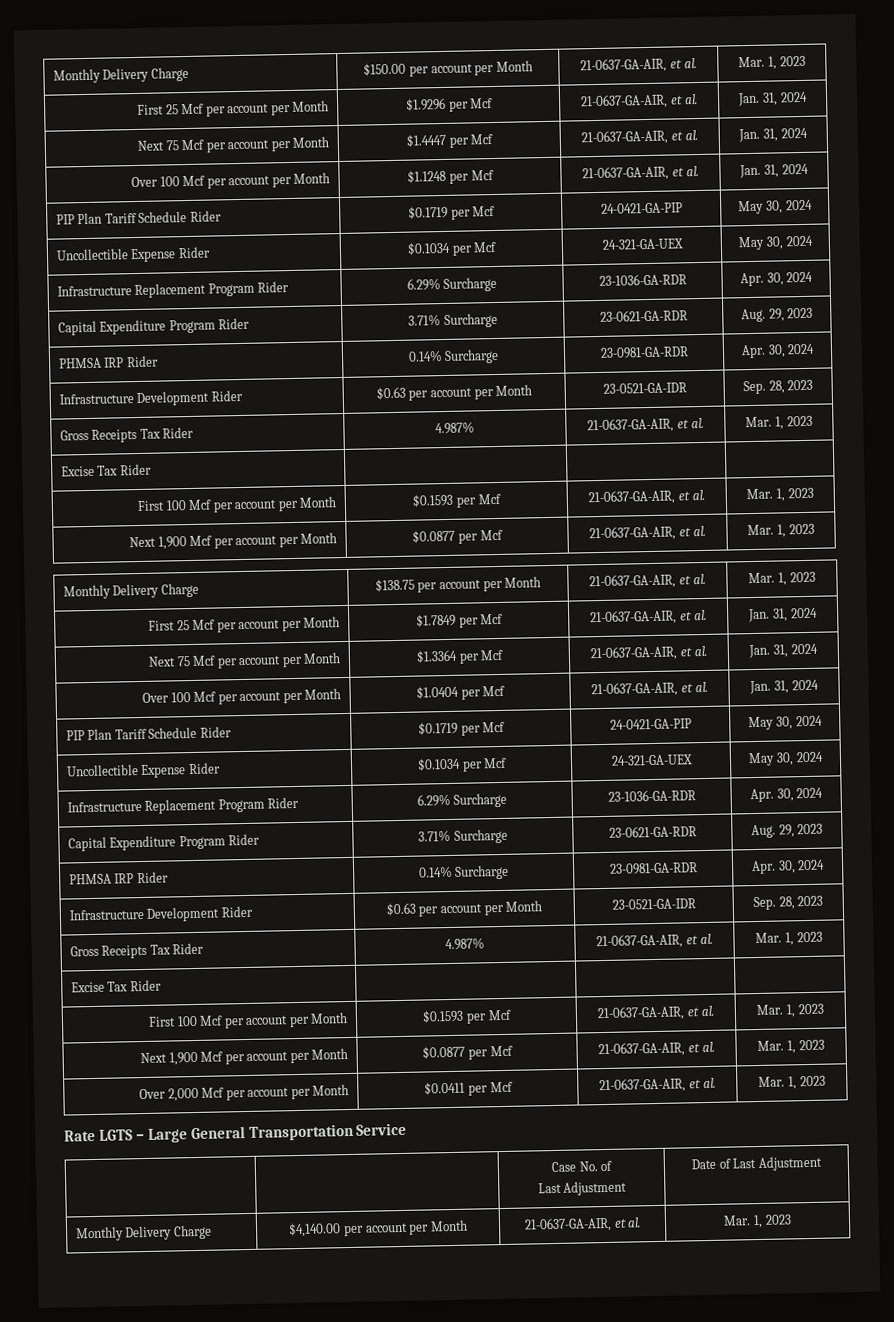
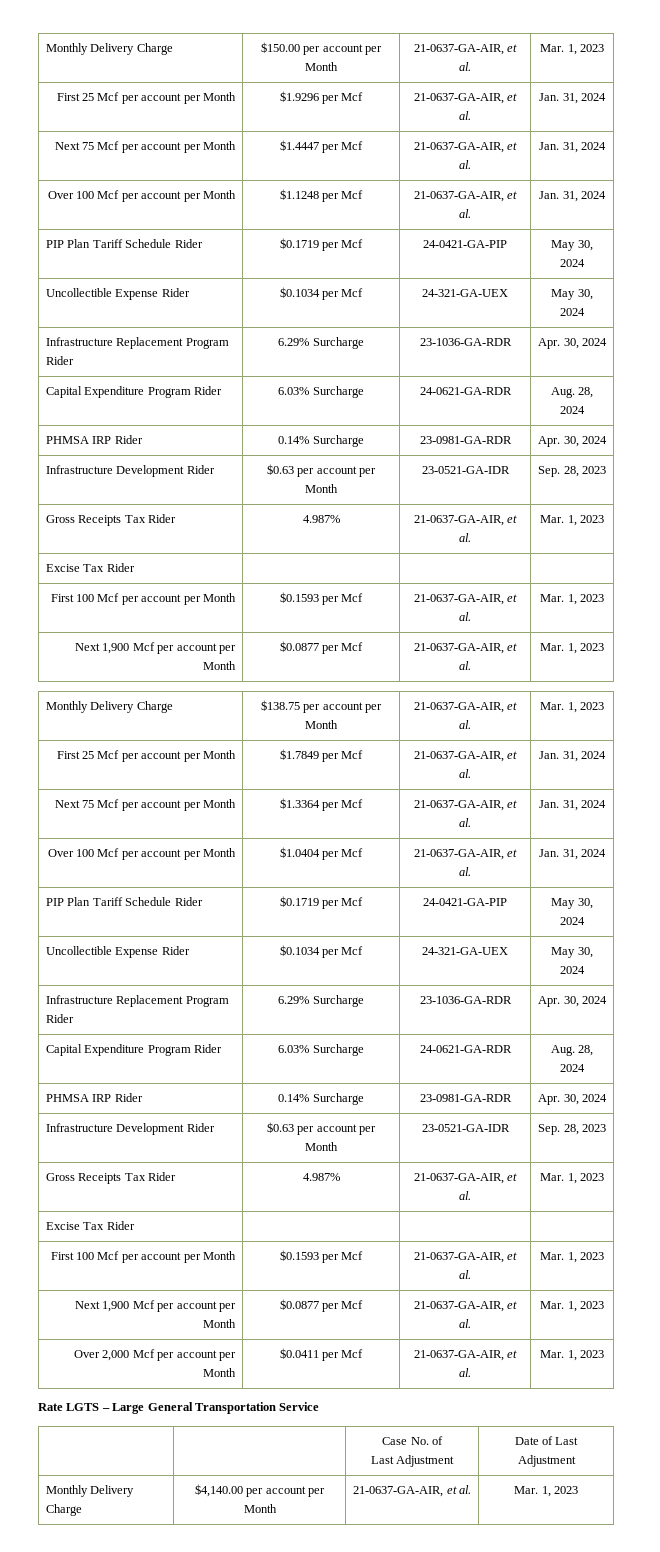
[408,312,498,329] [599,309,688,322] [740,307,814,323] 3.71% Surcharge | 23-0621-GA-RDR | Aug. 29, 2023 -> [278,386,364,398] [419,387,512,395] [550,387,594,398] [560,406,585,414] 6.03% Surcharge | 24-0621-GA-RDR | Aug. 28, 2024
[418,828,508,844] [608,825,697,838] [750,823,824,839] 3.71% Surcharge | 23-0621-GA-RDR | Aug. 29, 2023 -> [278,1044,364,1056] [419,1045,512,1053] [550,1045,594,1056] [560,1064,585,1072] 6.03% Surcharge | 24-0621-GA-RDR | Aug. 28, 2024

